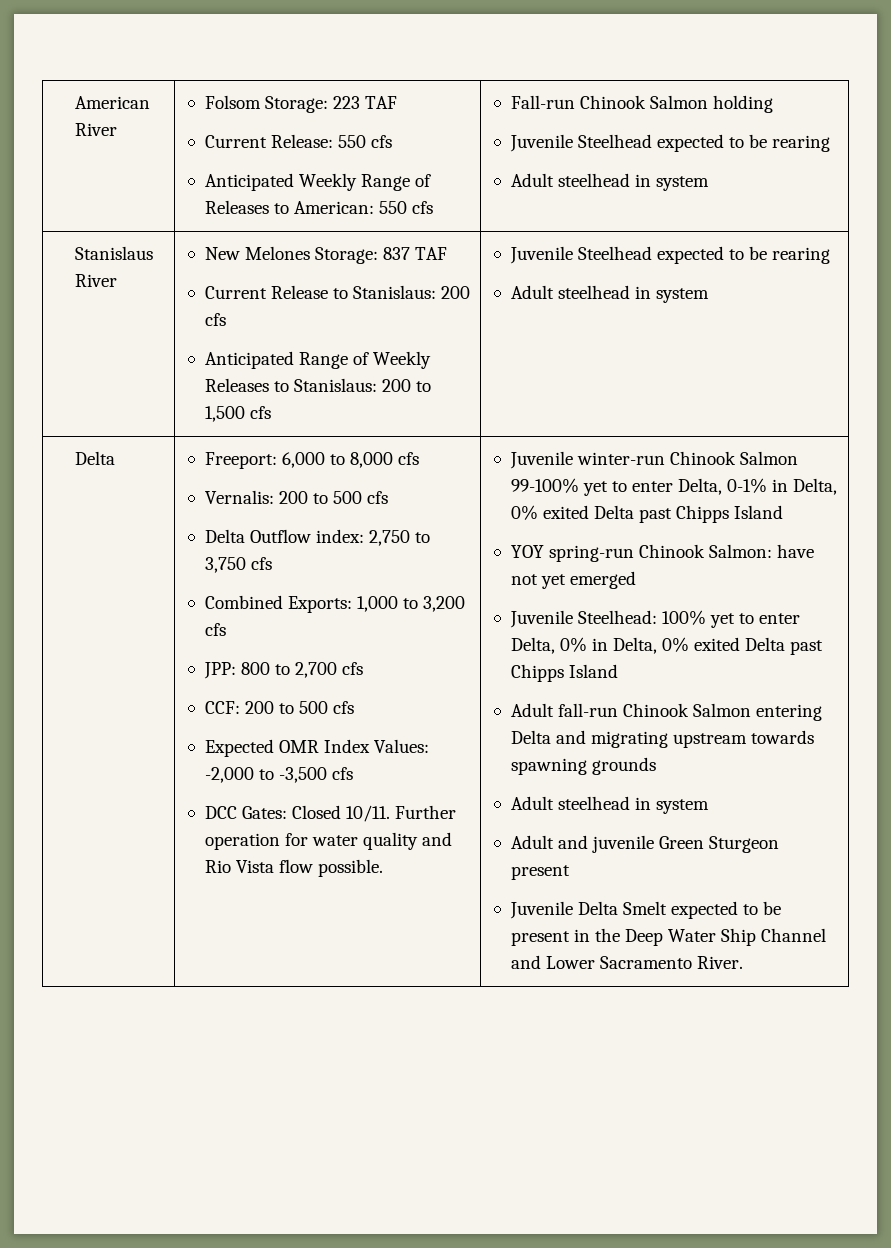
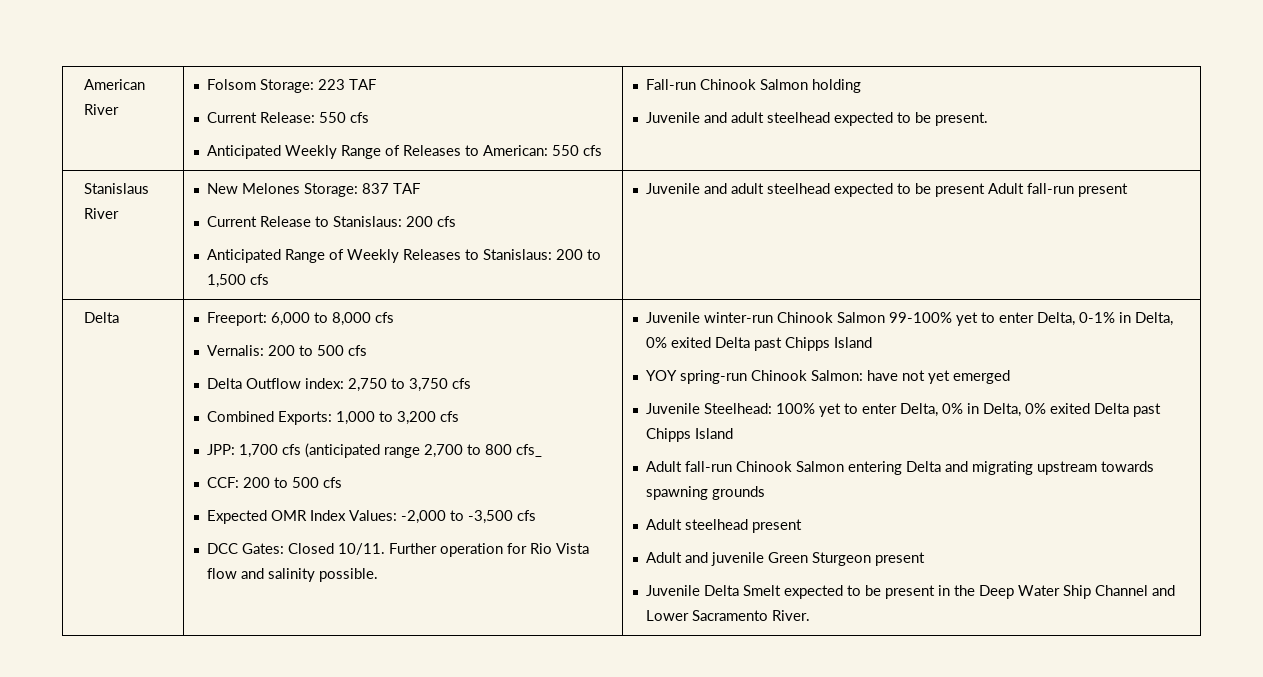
[577,134,830,152] [510,173,709,191] Steelhead expected to be rearing // Adult steelhead in system -> [703,112,988,126] and adult steelhead expected to be present.
[577,246,830,264] [510,285,709,303] Steelhead expected to be rearing // Adult steelhead in system -> [703,183,1128,197] and adult steelhead expected to be present Adult fall-run present
[240,662,363,678] 800 to 2,700 cfs -> [238,443,542,458] 1,700 cfs (anticipated range 2,700 to 800 cfs_
[311,832,452,850] water quality and -> (527, 548) none
(313, 866) none -> [240,568,315,582] and salinity
[634,797,709,814] in system -> [751,519,802,533] present

